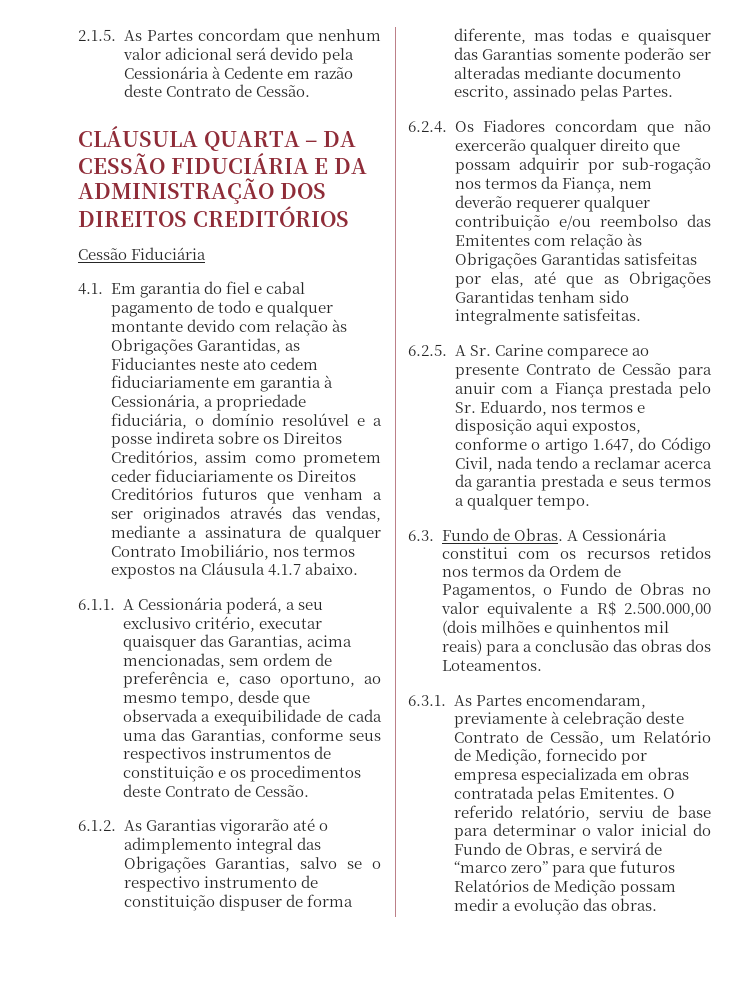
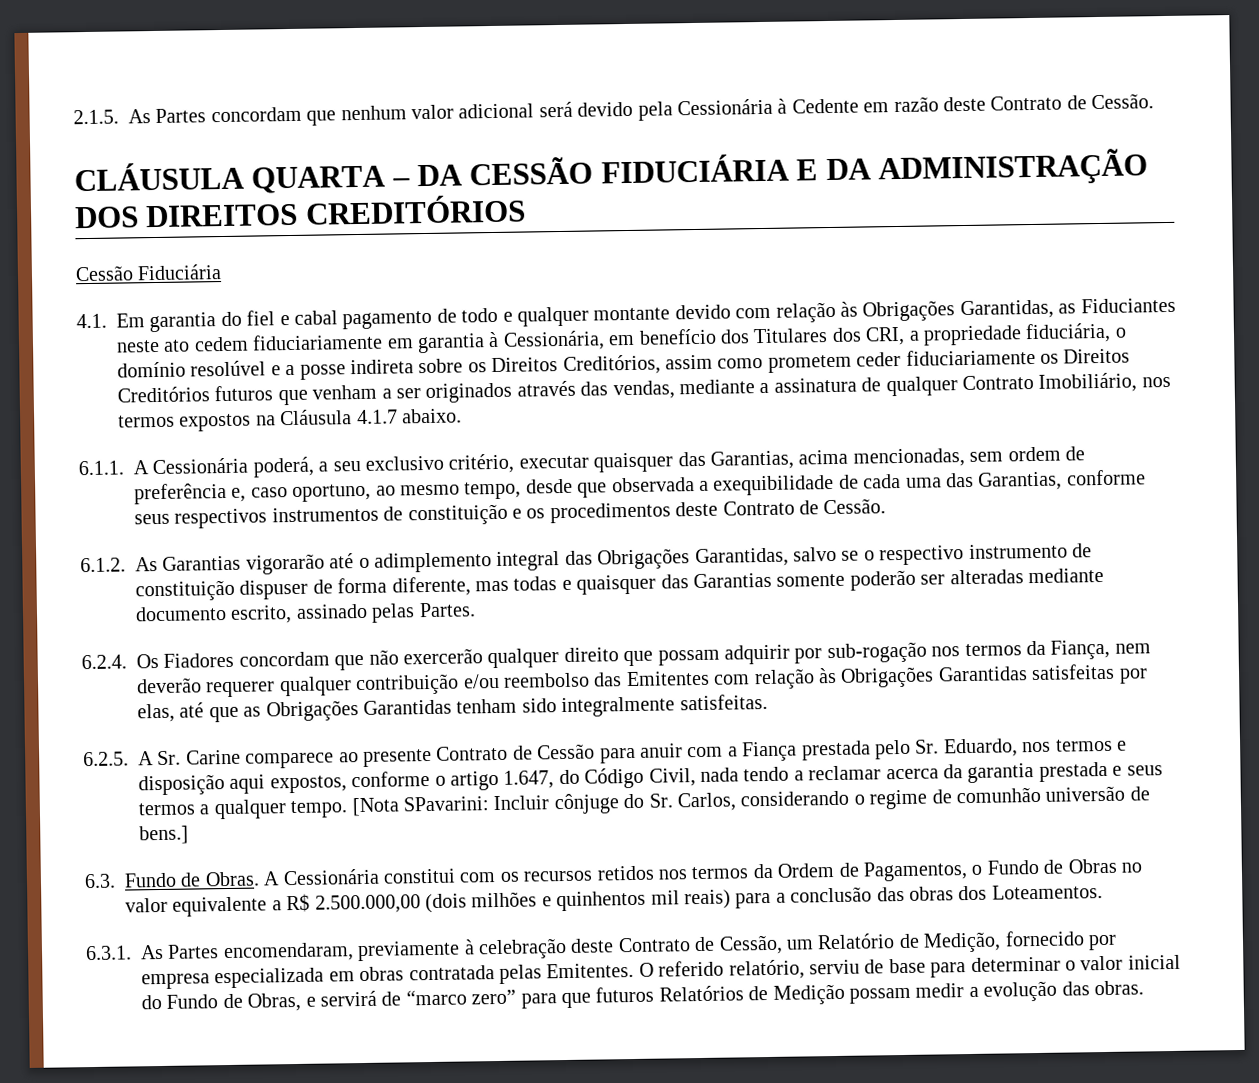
(200, 402) none -> [608,326,906,346] em benefício dos Titulares dos CRI,
[215,857,291,872] Garantias, -> [694,547,789,568] Garantidas,
(590, 502) none -> [351,785,1150,817] [139,825,189,845] [Nota SPavarini: Incluir cônjuge do Sr. Carlos, considerando o regime de comunhão universão de bens.]

